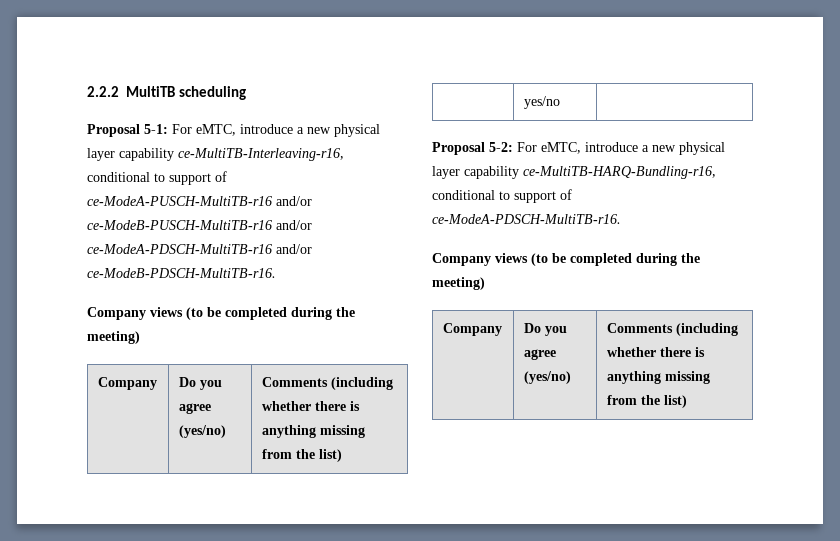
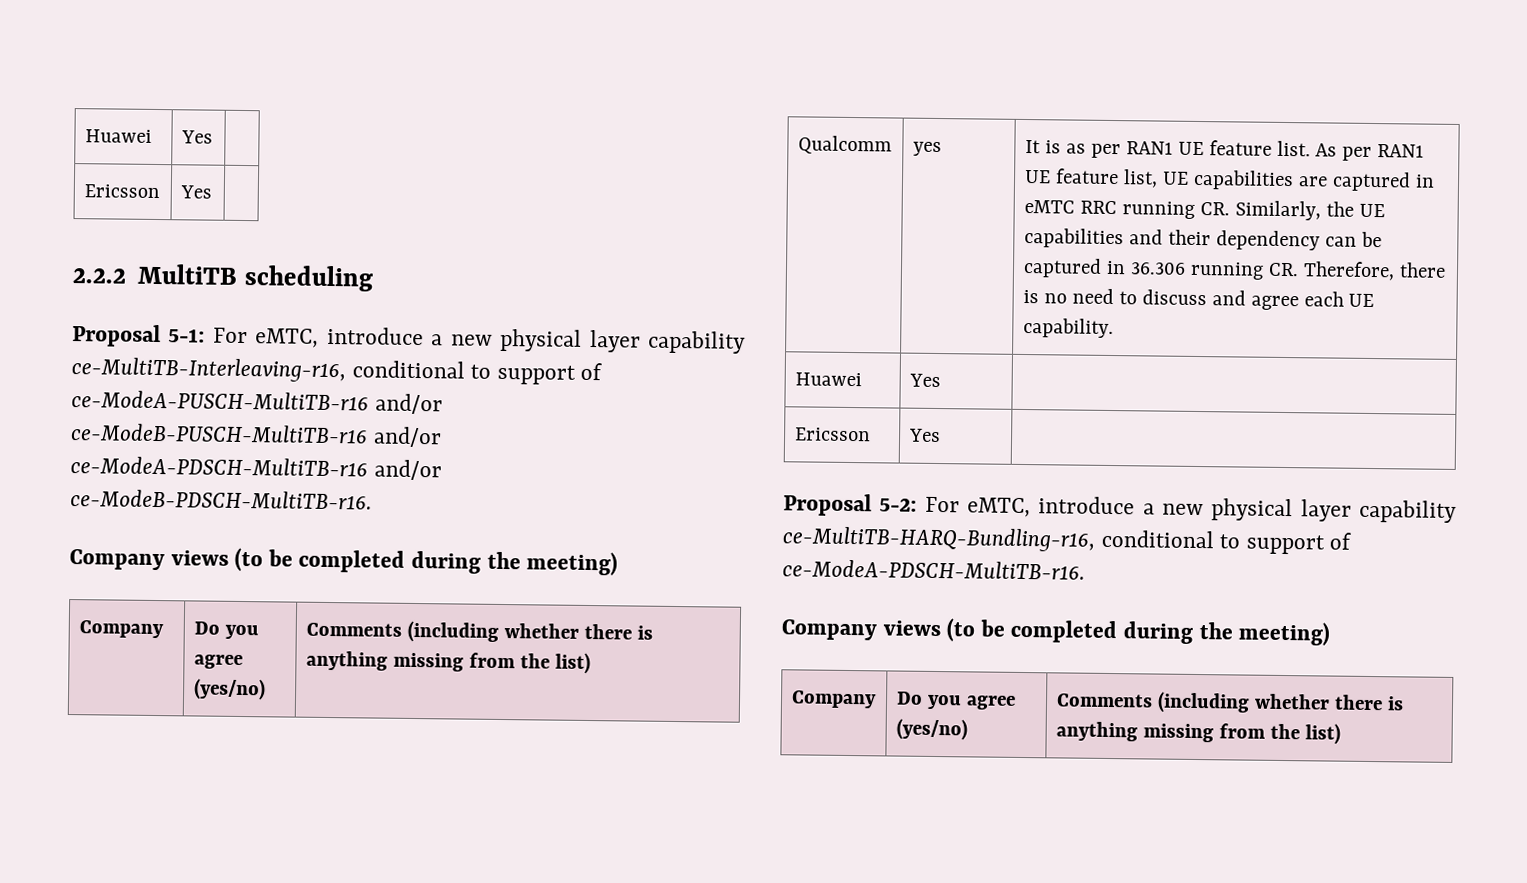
(87, 91) none -> [84,129,152,143] [180,130,213,144] [83,184,160,199] [179,185,212,199] Huawei | Yes | // Ericsson | Yes | //
[523,96,560,109] | yes/no -> [797,135,892,155] [912,141,942,157] [1024,139,1425,161] [1023,168,1435,192] [1023,199,1385,221] [1023,227,1382,251] [1022,257,1446,281] [1022,288,1375,311] [1022,317,1114,339] [794,372,862,387] [908,373,941,388] [794,427,871,442] [908,428,941,443] Qualcomm | yes | It is as per RAN1 UE feature list. As per RAN1 UE feature list, UE capabilities are captured in eMTC RRC running CR. Similarly, the UE capabilities and their dependency can be captured in 36.306 running CR. Therefore, there is no need to discuss and agree each UE capability. // Huawei | Yes | // Ericsson | Yes

